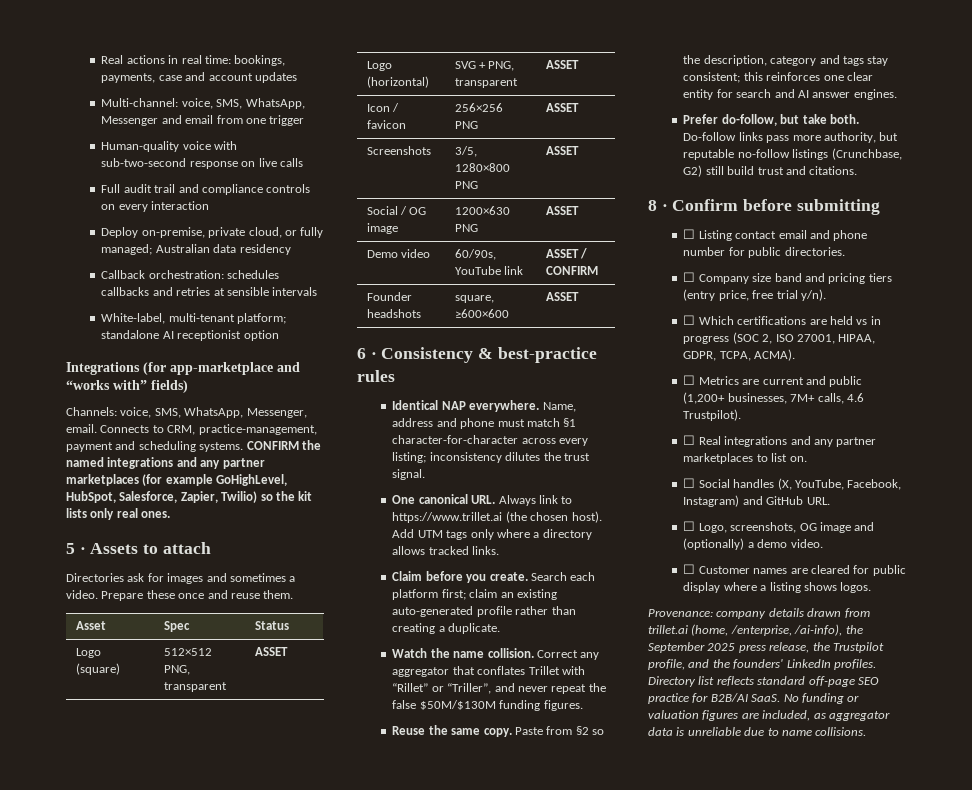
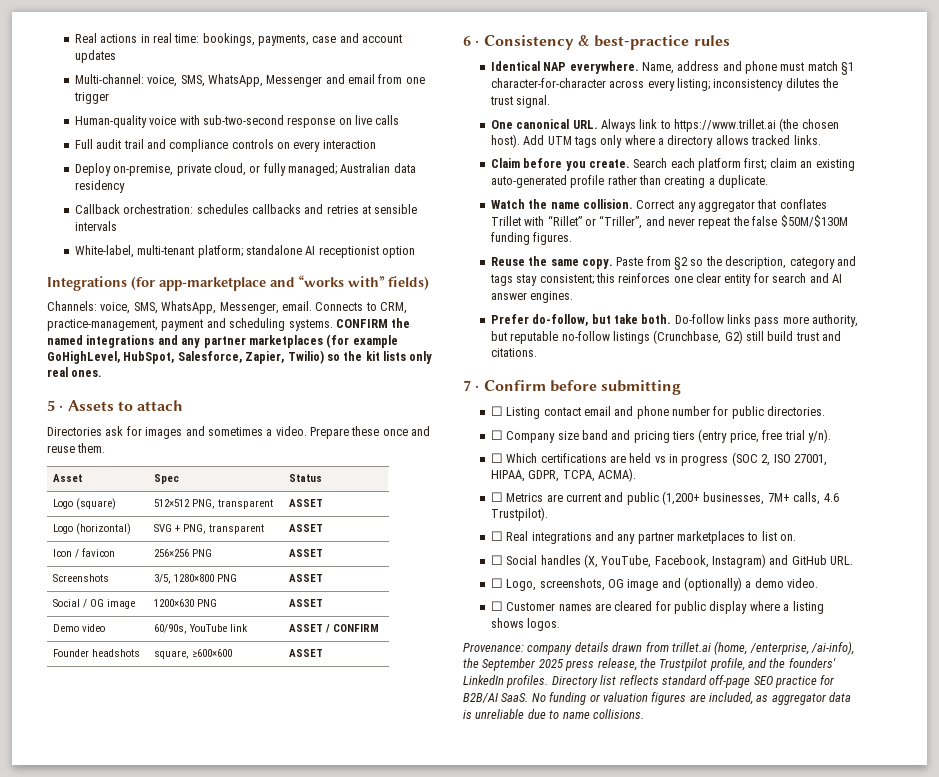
[648,200,657,211] 8 -> [463,380,471,391] 7

